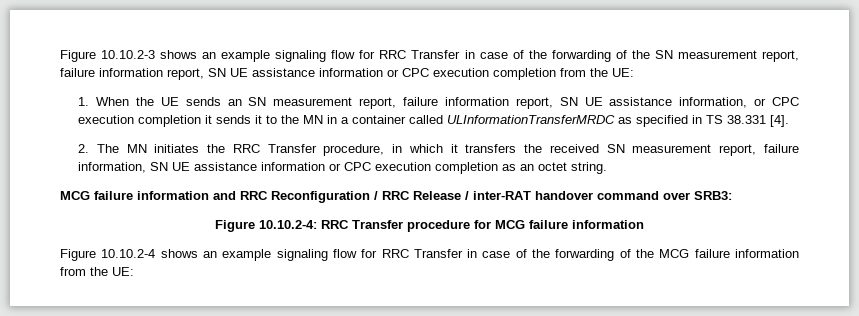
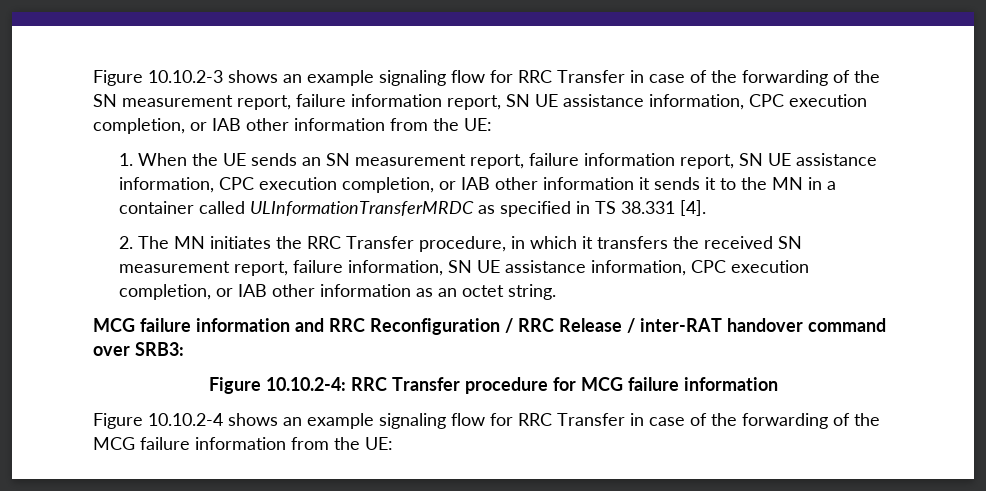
[319,68,556,80] information or CPC execution completion -> [649,94,867,110] [93,118,385,134] information, CPC execution completion, or IAB other information
[754,97,799,106] [78,115,202,127] or CPC execution completion -> [218,177,634,193] CPC execution completion, or IAB other information
[261,162,499,174] information or CPC execution completion -> [590,260,809,276] [118,284,411,300] information, CPC execution completion, or IAB other information

